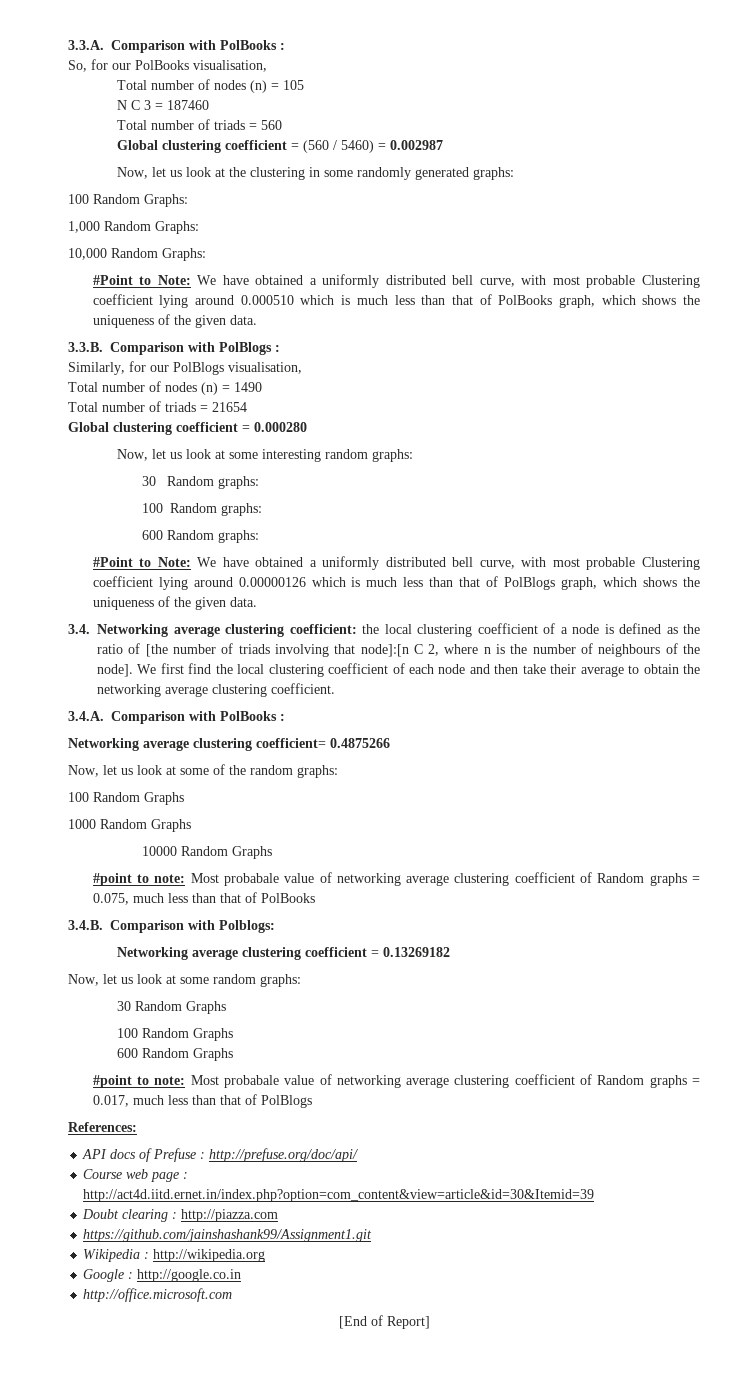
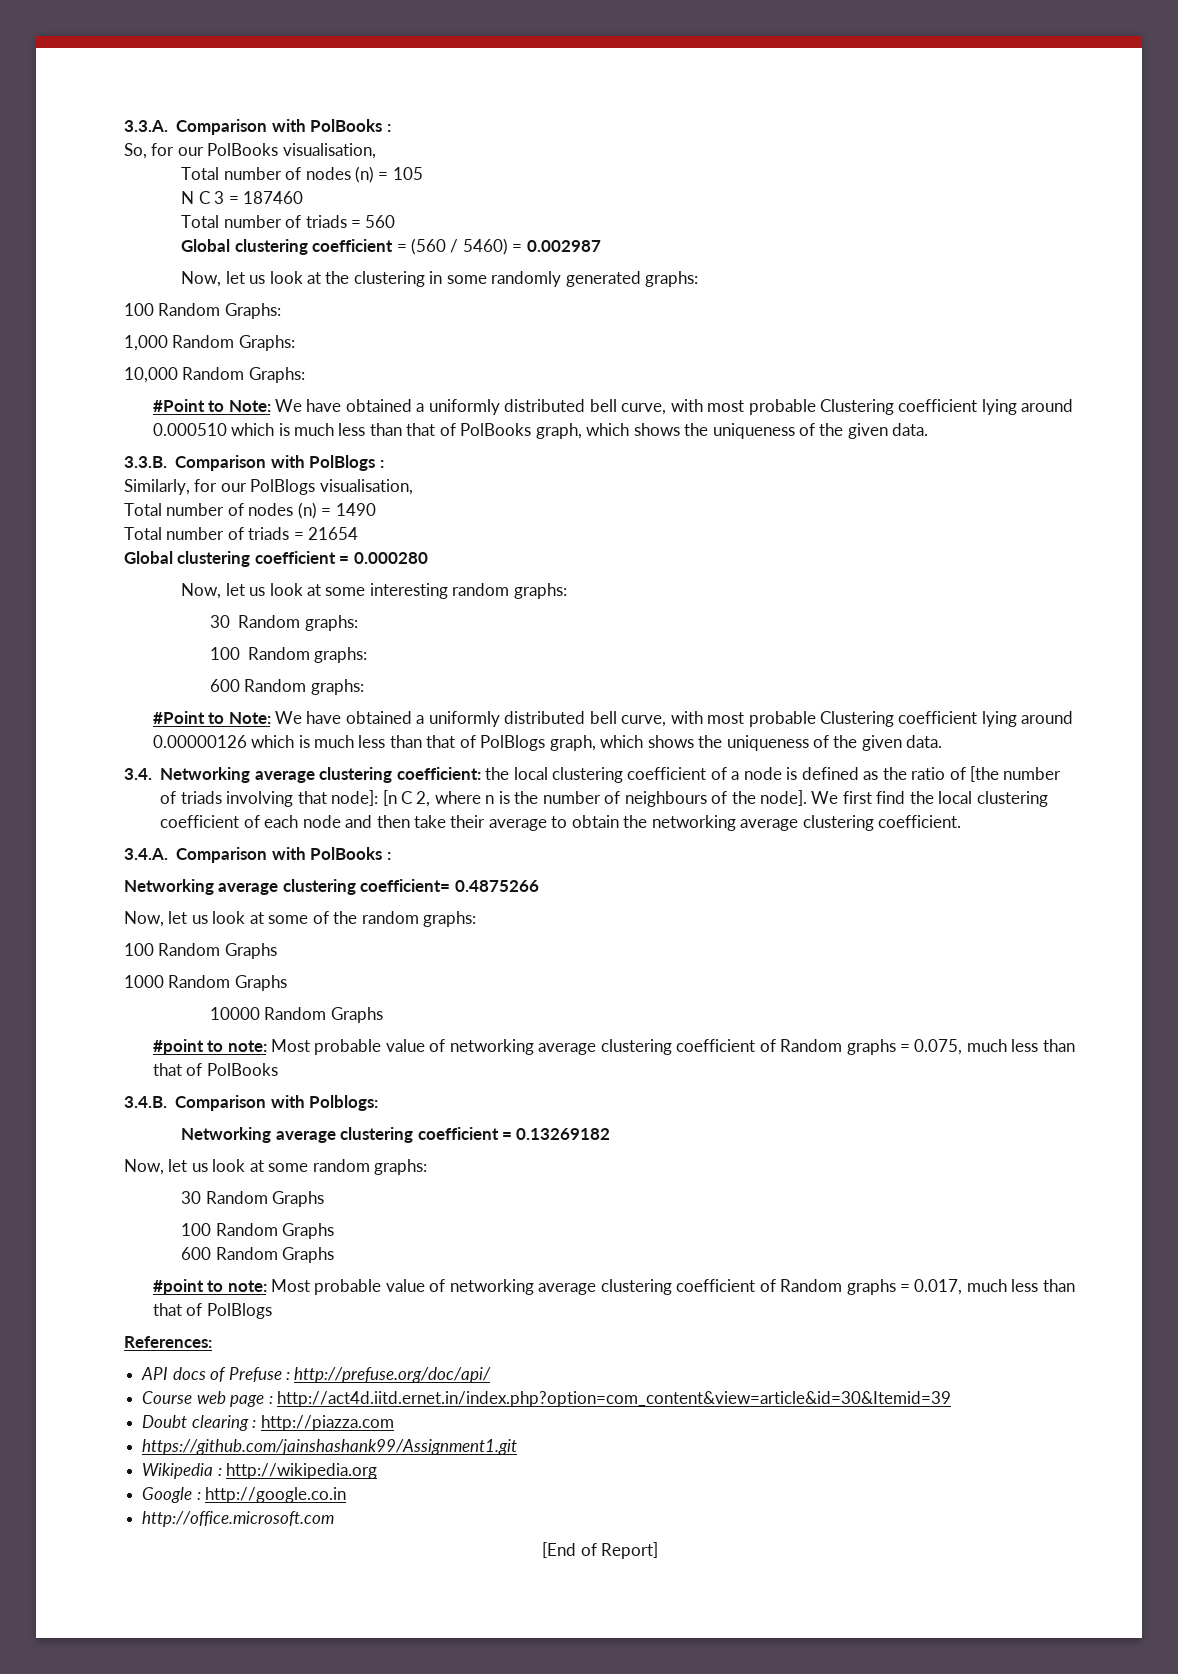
[360,644,409,657] node]:[n -> [331,790,397,806] node]: [n
[223,873,279,886] probabale -> [314,1039,382,1055] probable
[223,1075,279,1088] probabale -> [314,1279,382,1295] probable

